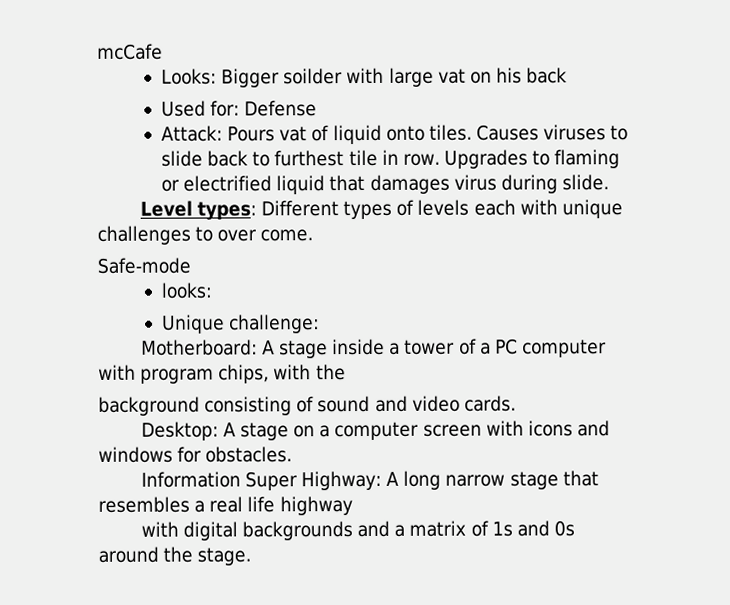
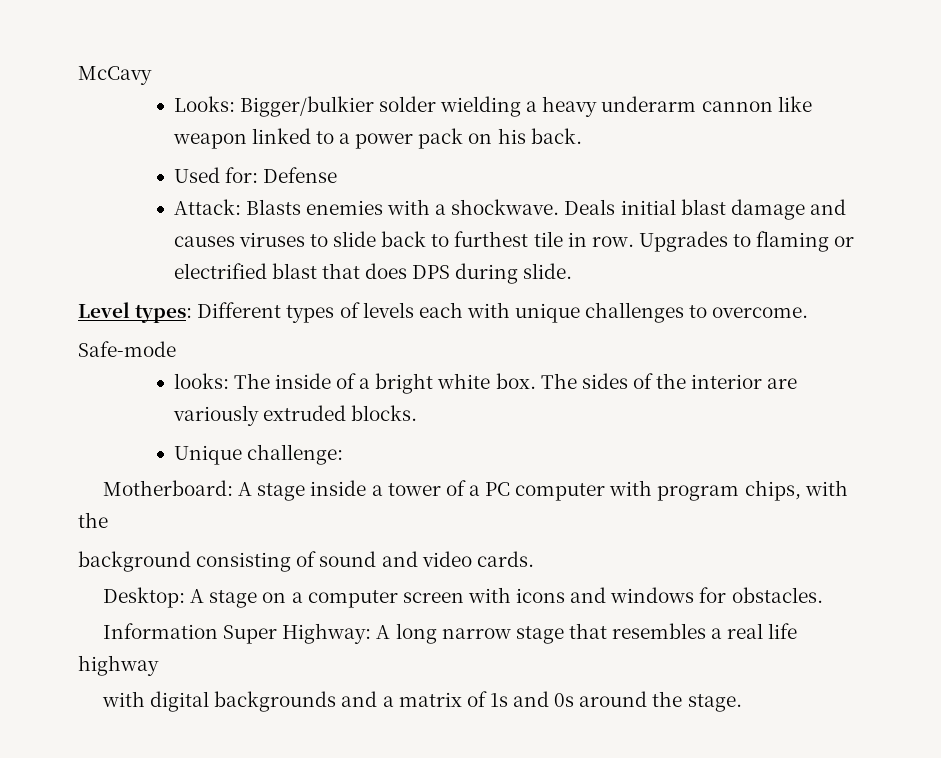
[97,43,163,60] mcCafe -> [78,66,152,85] McCavy
[221,67,466,88] Bigger soilder with large vat -> [239,96,812,117] [172,128,464,149] Bigger/bulkier solder wielding a heavy underarm cannon like weapon linked to a power pack
[526,67,568,84] back -> [530,128,582,144] back.
[227,124,539,145] Pours vat of liquid onto tiles. Causes -> [245,199,846,220] [173,236,235,247] Blasts enemies with a shockwave. Deals initial blast damage and causes
[276,174,497,195] liquid that damages virus -> [271,263,451,279] blast that does DPS
[217,229,314,242] over come. -> [712,307,809,318] overcome.
(213, 290) none -> [233,373,798,394] [172,405,417,426] The inside of a bright white box. The sides of the interior are variously extruded blocks.

